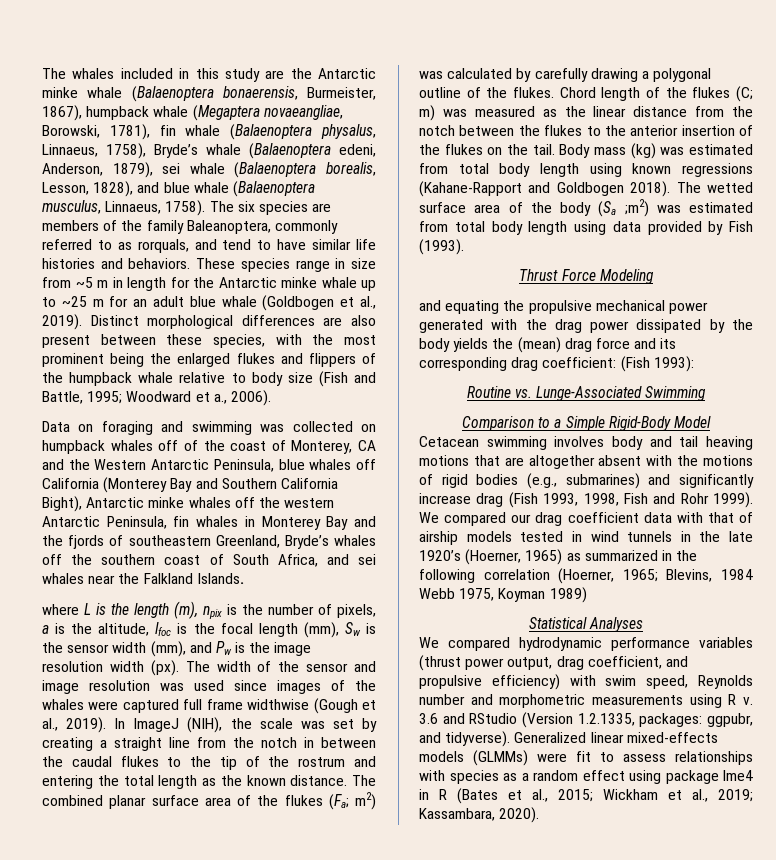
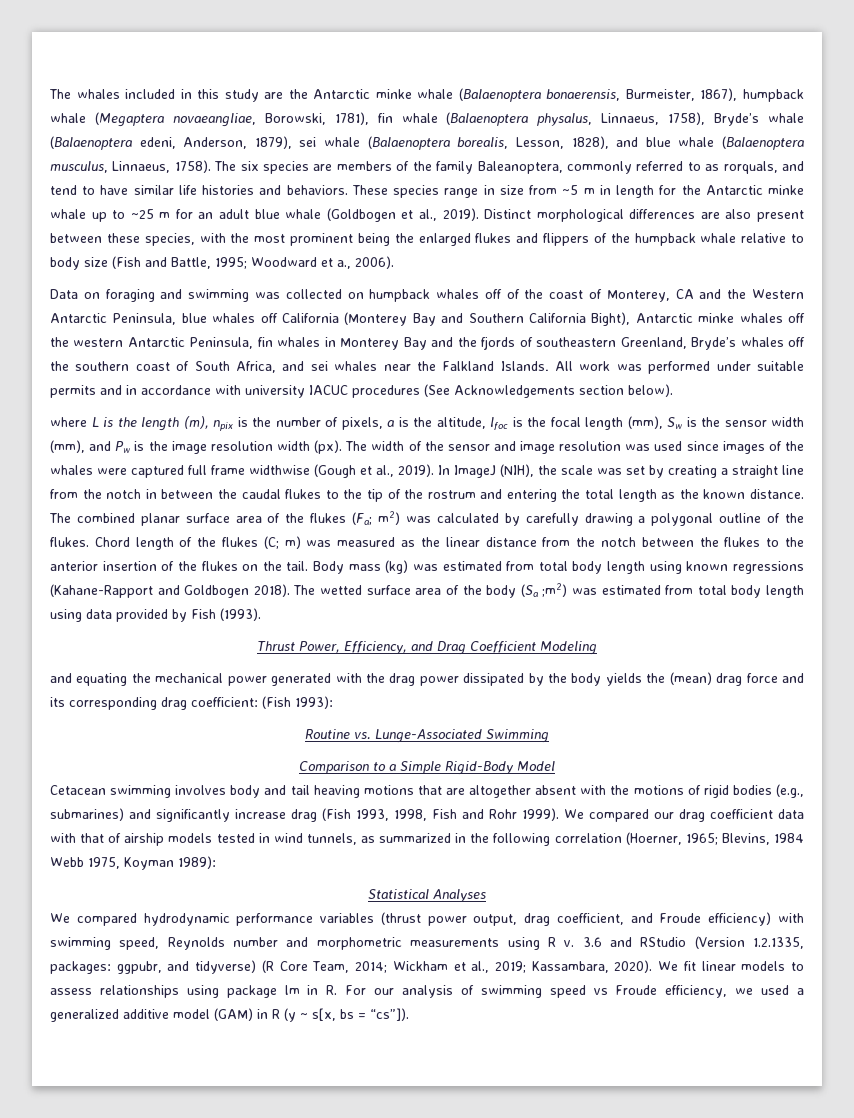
(244, 578) none -> [555,361,805,374] [50,384,673,398] All work was performed under suitable permits and in accordance with university IACUC procedures (See Acknowledgements section below).
[561,269,596,281] Force -> [299,641,536,655] Power, Efficiency, and Drag Coefficient
[528,300,592,314] propulsive -> (151, 678) none
[627,531,753,542] [419,549,563,565] tunnels in the late 1920’s (Hoerner, 1965) -> [306,833,357,845] tunnels,
[549,587,587,603] 1989) -> [178,856,216,869] 1989):
[419,675,482,689] propulsive -> [659,913,702,923] Froude
[605,675,637,686] swim -> [50,937,111,950] swimming
[445,731,718,747] [419,750,753,766] [419,770,753,784] [419,788,593,804] tidyverse). Generalized linear mixed-effects models (GLMMs) were fit to assess relationships with species as a random effect using package lme4 in R (Bates et al., 2015; -> [195,960,388,974] tidyverse) (R Core Team, 2014;
(540, 815) none -> [658,961,805,971] [50,985,805,998] [50,1008,409,1022] We fit linear models to assess relationships using package lm in R. For our analysis of swimming speed vs Froude efficiency, we used a generalized additive model (GAM) in R (y ~ s[x, bs = “cs”]).

